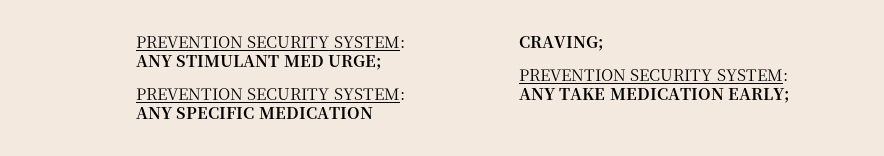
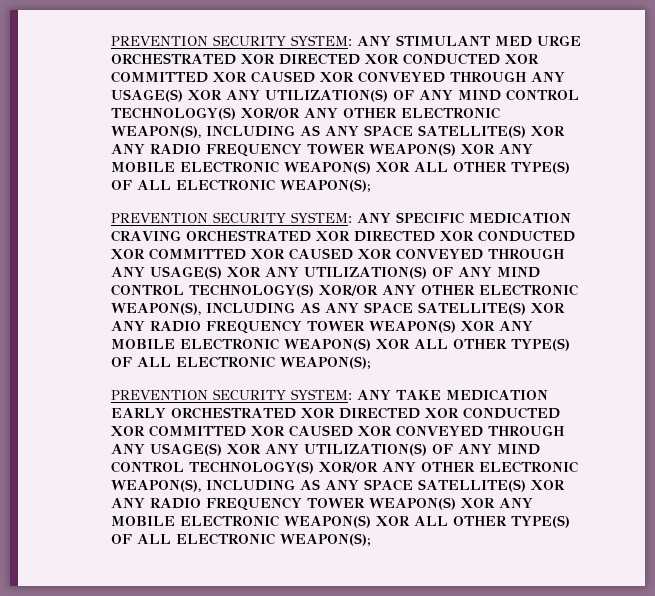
[327,55,381,70] URGE; -> [537,35,582,46] [111,53,540,65] [111,71,566,83] [111,89,580,102] [111,107,501,120] [111,125,566,138] [111,143,534,157] [111,161,571,174] [111,179,372,192] URGE ORCHESTRATED XOR DIRECTED XOR CONDUCTED XOR COMMITTED XOR CAUSED XOR CONVEYED THROUGH ANY USAGE(S) XOR ANY UTILIZATION(S) OF ANY MIND CONTROL TECHNOLOGY(S) XOR/OR ANY OTHER ELECTRONIC WEAPON(S), INCLUDING AS ANY SPACE SATELLITE(S) XOR ANY RADIO FREQUENCY TOWER WEAPON(S) XOR ANY MOBILE ELECTRONIC WEAPON(S) XOR ALL OTHER TYPE(S) OF ALL ELECTRONIC WEAPON(S);
[518,36,603,51] CRAVING; -> [111,230,576,242] [111,248,566,260] [111,266,541,279] [111,284,579,297] [111,302,566,315] [111,320,534,334] [111,338,571,351] [111,356,372,369] CRAVING ORCHESTRATED XOR DIRECTED XOR CONDUCTED XOR COMMITTED XOR CAUSED XOR CONVEYED THROUGH ANY USAGE(S) XOR ANY UTILIZATION(S) OF ANY MIND CONTROL TECHNOLOGY(S) XOR/OR ANY OTHER ELECTRONIC WEAPON(S), INCLUDING AS ANY SPACE SATELLITE(S) XOR ANY RADIO FREQUENCY TOWER WEAPON(S) XOR ANY MOBILE ELECTRONIC WEAPON(S) XOR ALL OTHER TYPE(S) OF ALL ELECTRONIC WEAPON(S);
[727,88,789,103] EARLY; -> [111,407,561,419] [111,425,566,437] [111,443,541,456] [111,461,579,474] [111,479,566,492] [111,497,534,511] [111,515,571,528] [111,533,372,546] EARLY ORCHESTRATED XOR DIRECTED XOR CONDUCTED XOR COMMITTED XOR CAUSED XOR CONVEYED THROUGH ANY USAGE(S) XOR ANY UTILIZATION(S) OF ANY MIND CONTROL TECHNOLOGY(S) XOR/OR ANY OTHER ELECTRONIC WEAPON(S), INCLUDING AS ANY SPACE SATELLITE(S) XOR ANY RADIO FREQUENCY TOWER WEAPON(S) XOR ANY MOBILE ELECTRONIC WEAPON(S) XOR ALL OTHER TYPE(S) OF ALL ELECTRONIC WEAPON(S);

